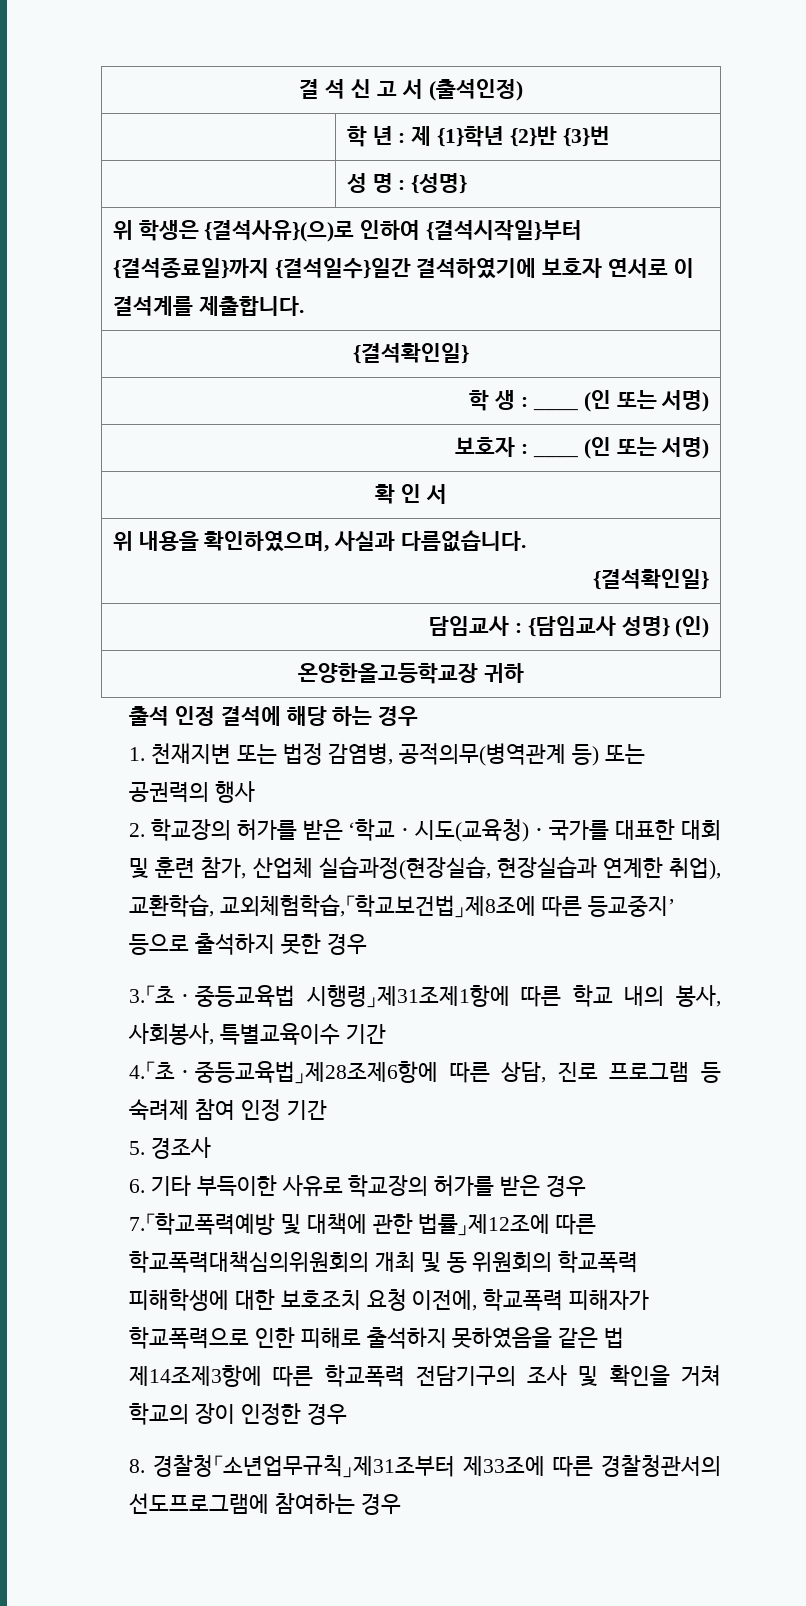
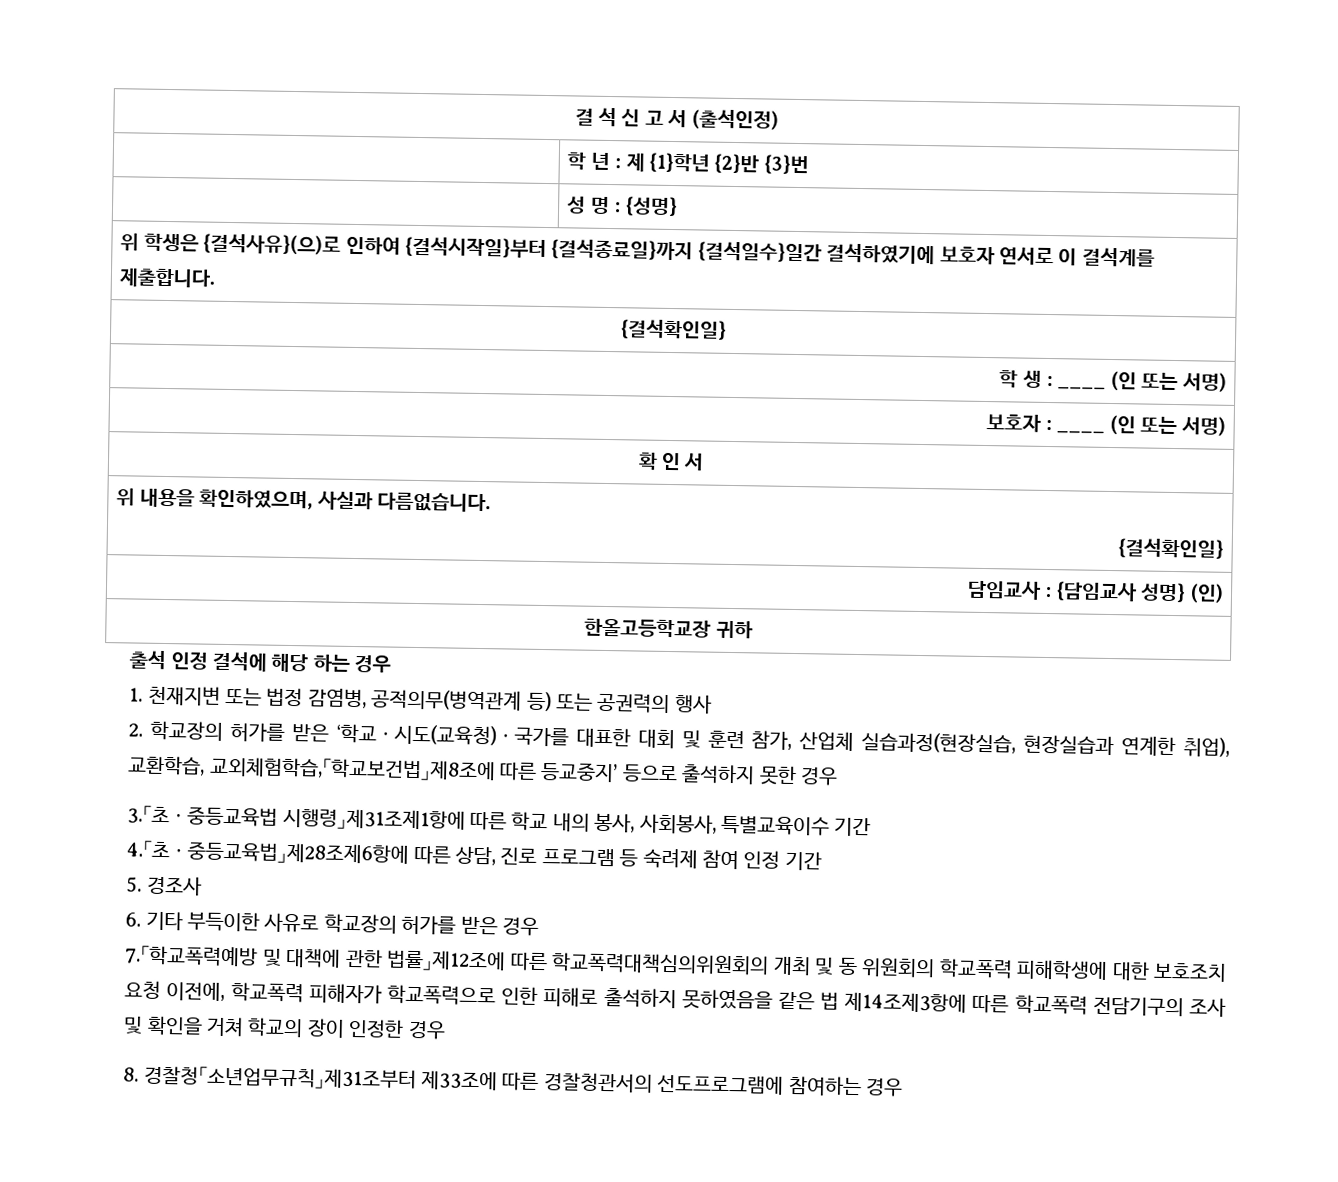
[298,663,479,684] 온양한올고등학교장 -> [584,618,712,638] 한올고등학교장

